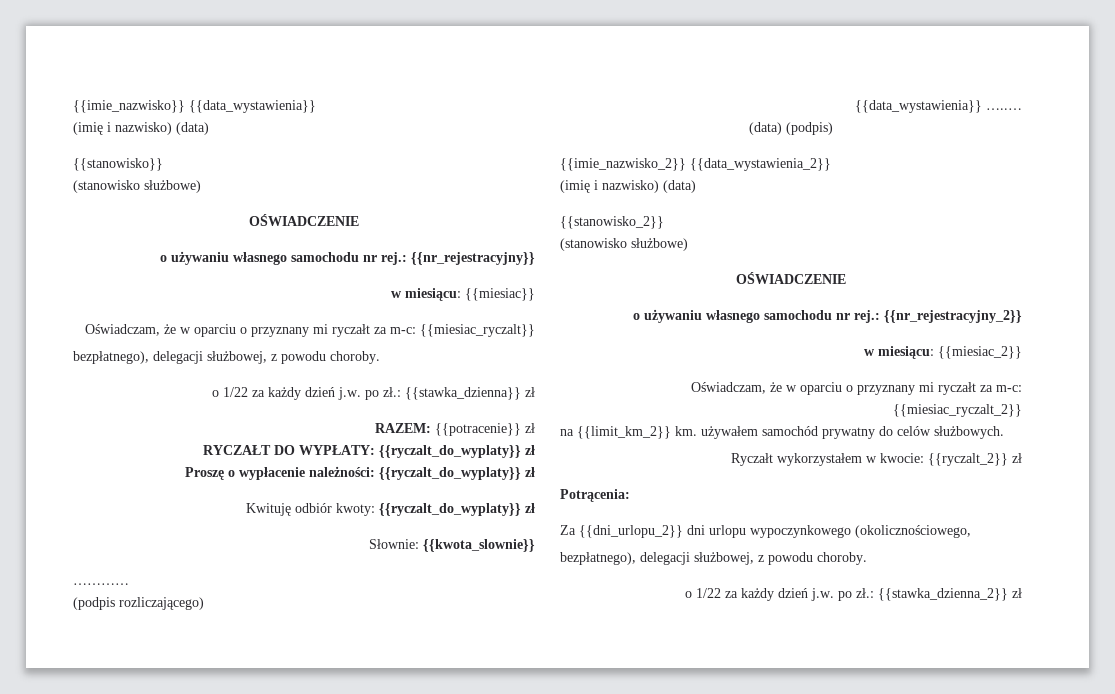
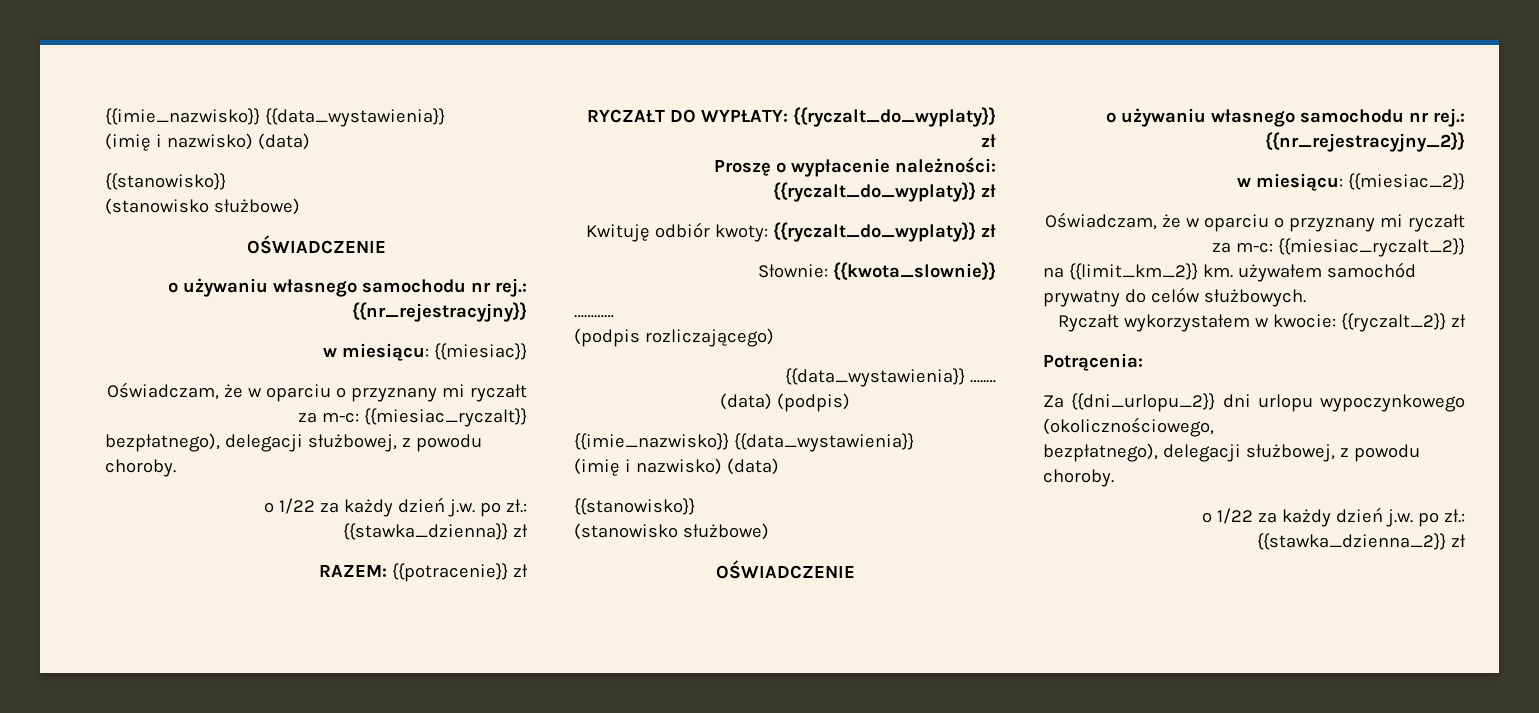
[560,158,831,171] [560,180,696,193] [560,216,664,229] {{imie_nazwisko_2}} {{data_wystawienia_2}} // (imię i nazwisko) (data) // {{stanowisko_2}} -> [574,433,914,452] [574,458,779,476] [574,498,695,515] {{imie_nazwisko}} {{data_wystawienia}} // (imię i nazwisko) (data) // {{stanowisko}}

